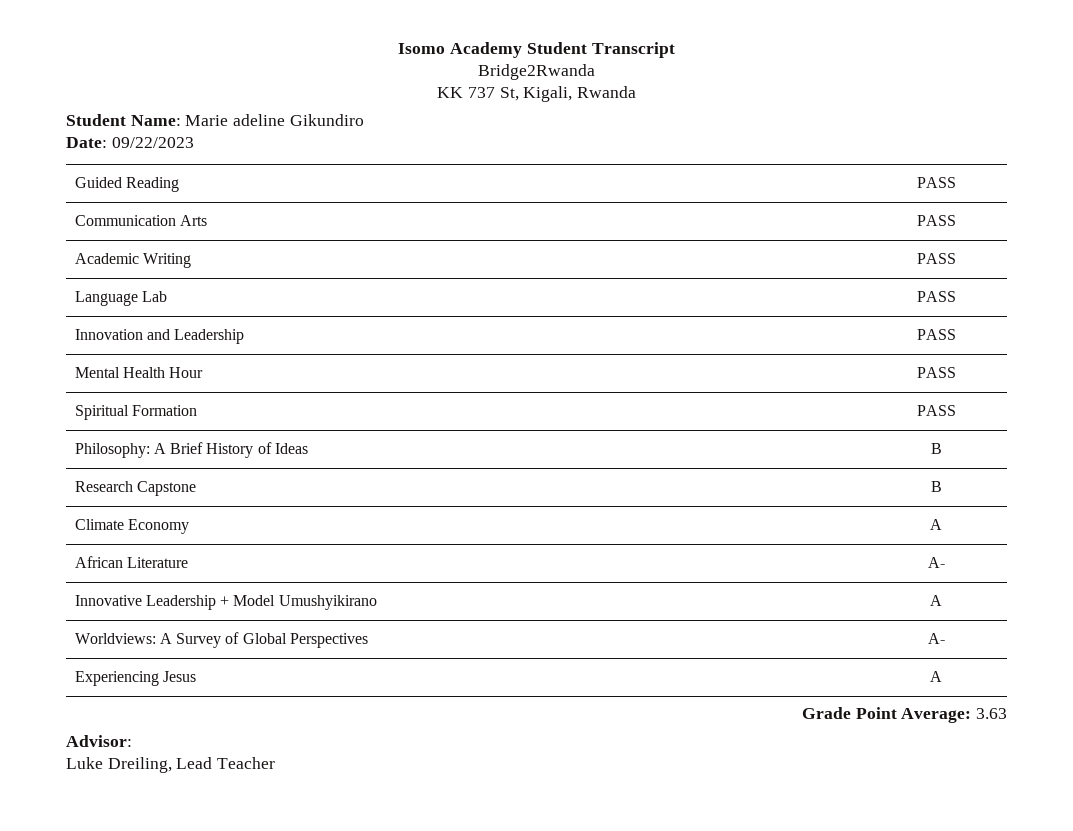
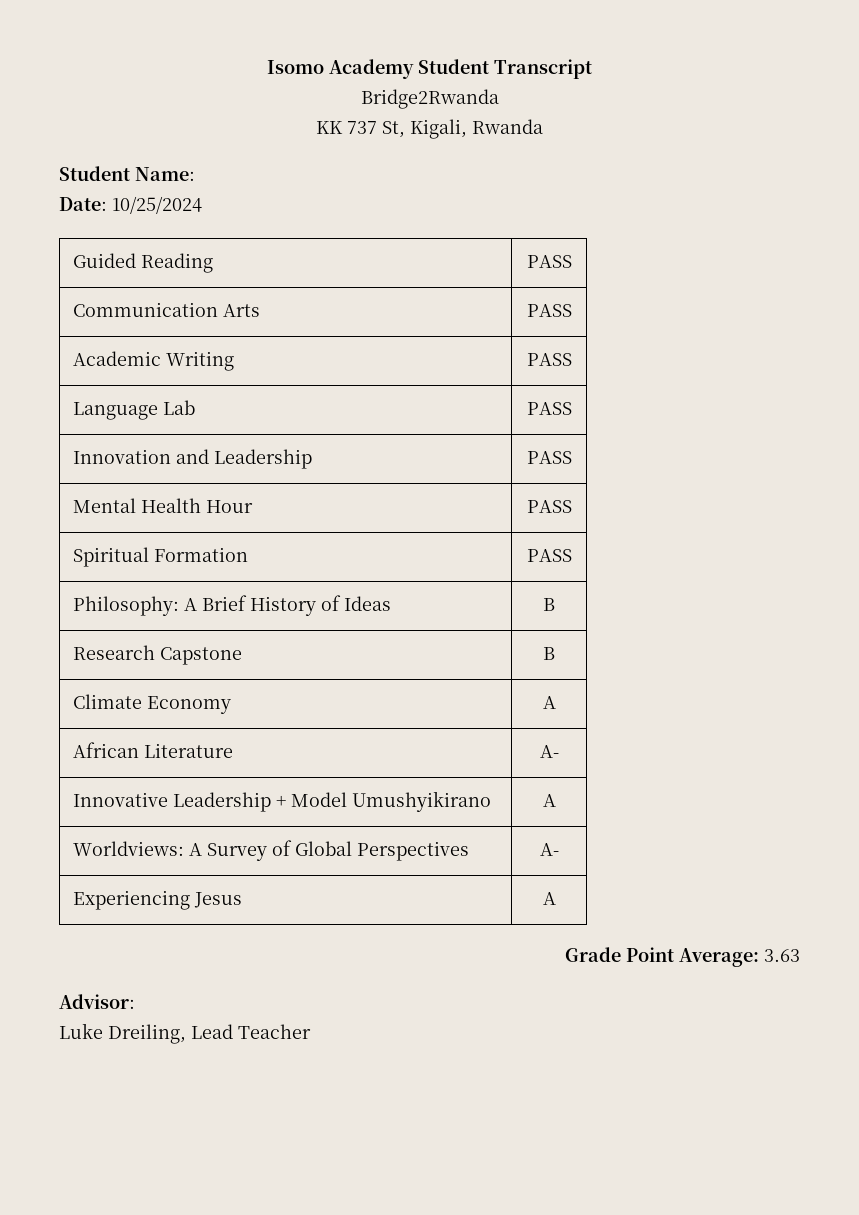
[185,114,364,126] Marie adeline Gikundiro -> (195, 174) none
[111,137,194,148] 09/22/2023 -> [112,196,202,214] 10/25/2024

